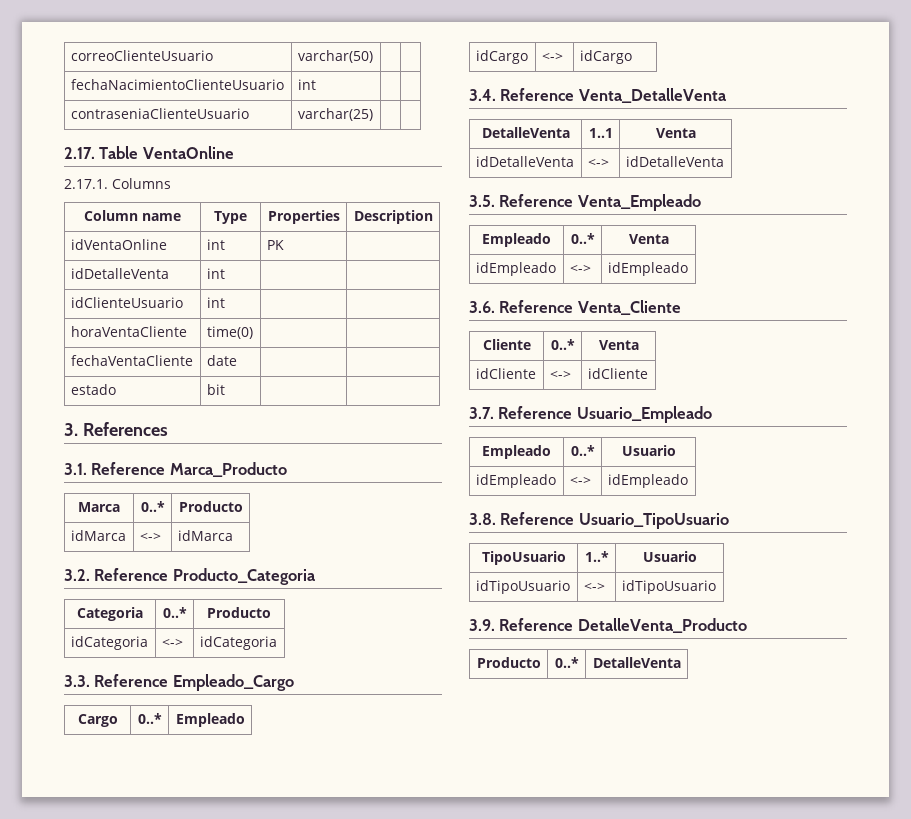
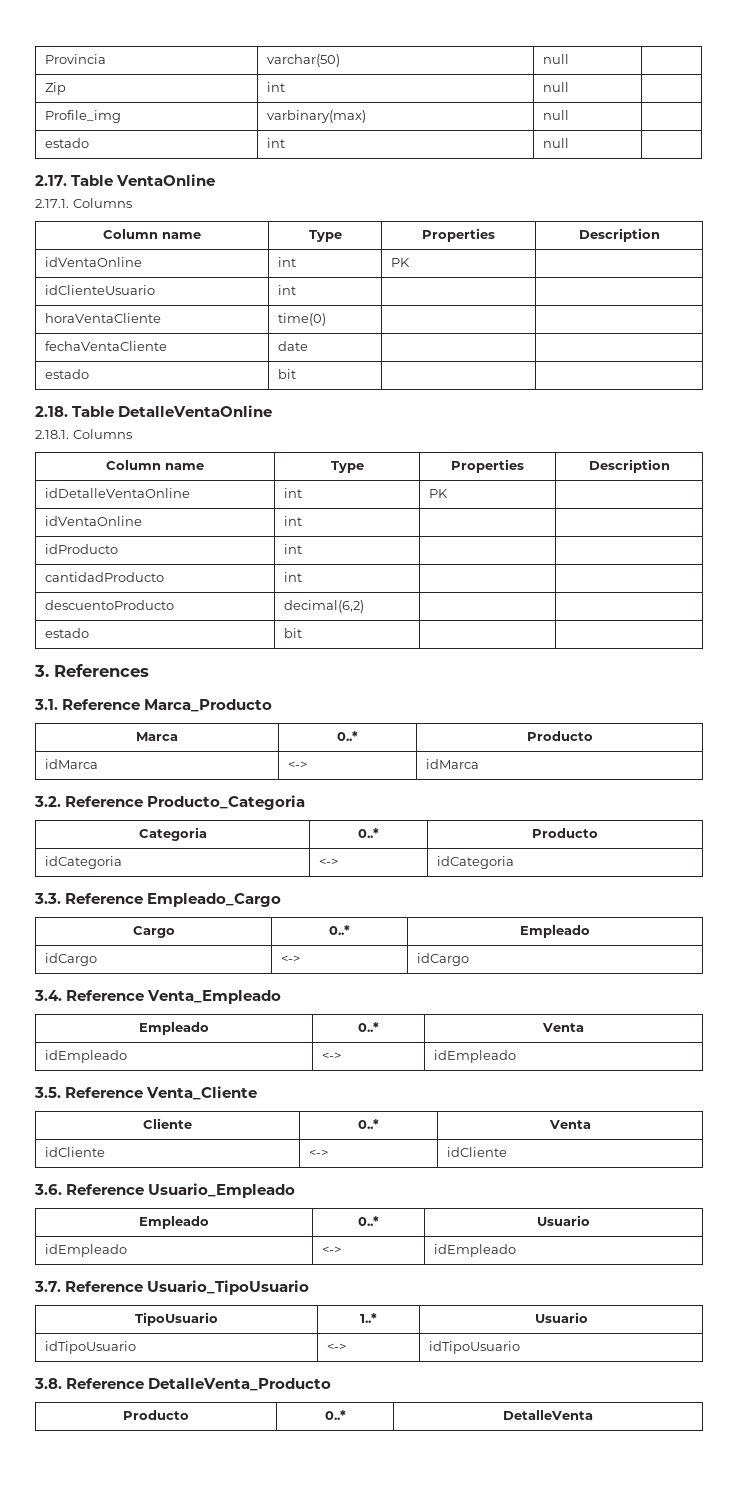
[70,50,213,61] correoClienteUsuario -> [45,54,107,64] Provincia
[70,79,284,90] [297,79,316,90] [70,108,249,119] [297,108,373,121] | // fechaNacimientoClienteUsuario | int | | // contraseniaClienteUsuario | varchar(25) | -> [543,54,570,64] [45,82,67,95] [267,82,286,92] [543,82,570,92] [45,110,122,123] [267,110,367,123] [543,110,570,120] [45,138,90,148] [267,138,286,148] [543,138,570,148] null | // Zip | int | null | // Profile_img | varbinary(max) | null | // estado | int | null
[70,268,169,279] [206,268,225,279] // idDetalleVenta | int | | -> (411, 262) none
(225, 389) none -> [35,405,273,417] [35,429,132,439] [106,460,204,470] [330,461,364,473] [451,459,524,473] [588,459,670,473] [45,488,191,498] [284,488,303,498] [429,489,449,498] [45,516,143,526] [284,516,303,526] [45,544,119,554] [284,544,303,554] [45,572,165,582] [284,572,303,582] [45,600,175,610] [284,600,365,613] [45,628,90,638] [284,628,303,638] // 2.18. Table DetalleVentaOnline // 2.18.1. Columns // Column name | Type | Properties | Description // idDetalleVentaOnline | int | PK | // idVentaOnline | int | | // idProducto | int | | // cantidadProducto | int | | // descuentoProducto | decimal(6,2) | | // estado | bit | |
[578,88,727,103] [481,127,570,138] [588,128,613,138] [655,128,696,138] [475,156,574,167] [587,159,609,167] [625,156,724,167] [469,194,574,207] Venta_DetalleVenta // DetalleVenta | 1..1 | Venta // idDetalleVenta | <-> | idDetalleVenta // 3.5. Reference -> (145, 995) none
[469,301,495,313] 3.6. -> [34,1087,61,1098] 3.5.
[469,407,494,419] 3.7. -> [34,1184,62,1195] 3.6.
[469,513,496,525] 3.8. -> [34,1281,61,1292] 3.7.
[469,619,495,631] 3.9. -> [34,1378,62,1389] 3.8.

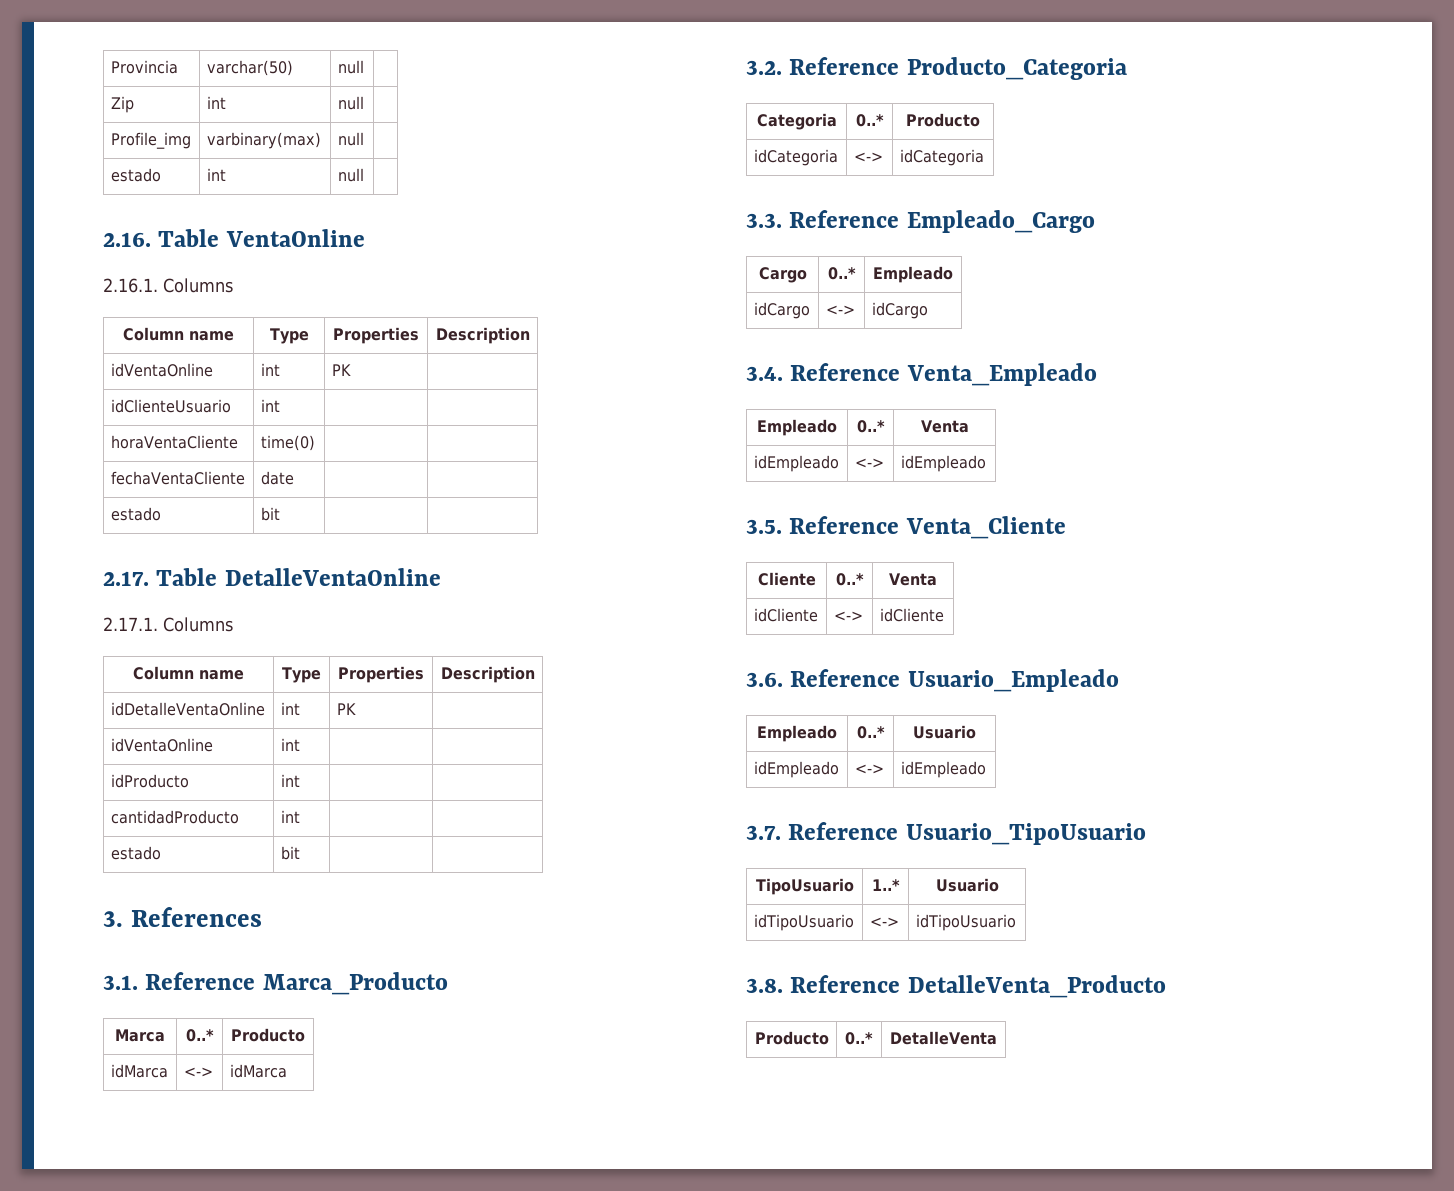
[35,175,67,186] 2.17. -> [103,232,151,247] 2.16.
[35,199,69,208] 2.17.1. -> [103,278,158,293] 2.16.1.
[35,406,68,417] 2.18. -> [103,571,149,586] 2.17.
[35,430,69,439] 2.18.1. -> [103,617,158,631] 2.17.1.
[45,600,175,610] [284,600,365,613] // descuentoProducto | decimal(6,2) | | -> (300, 816) none

